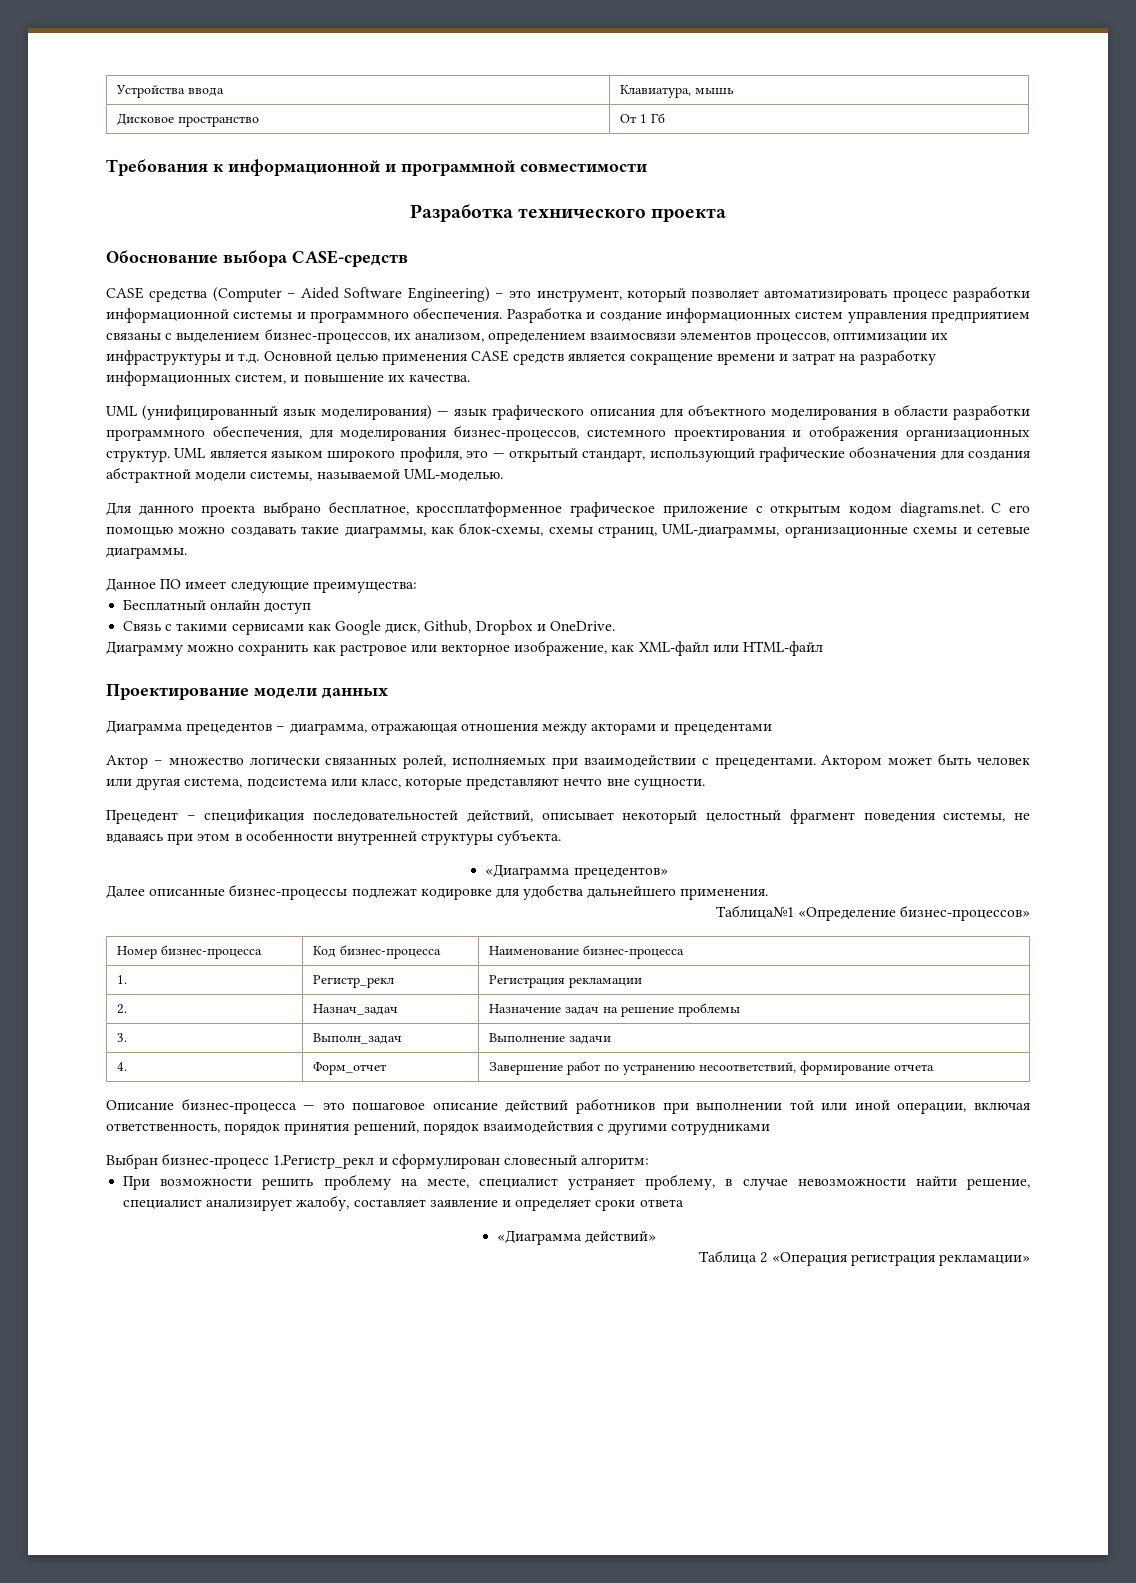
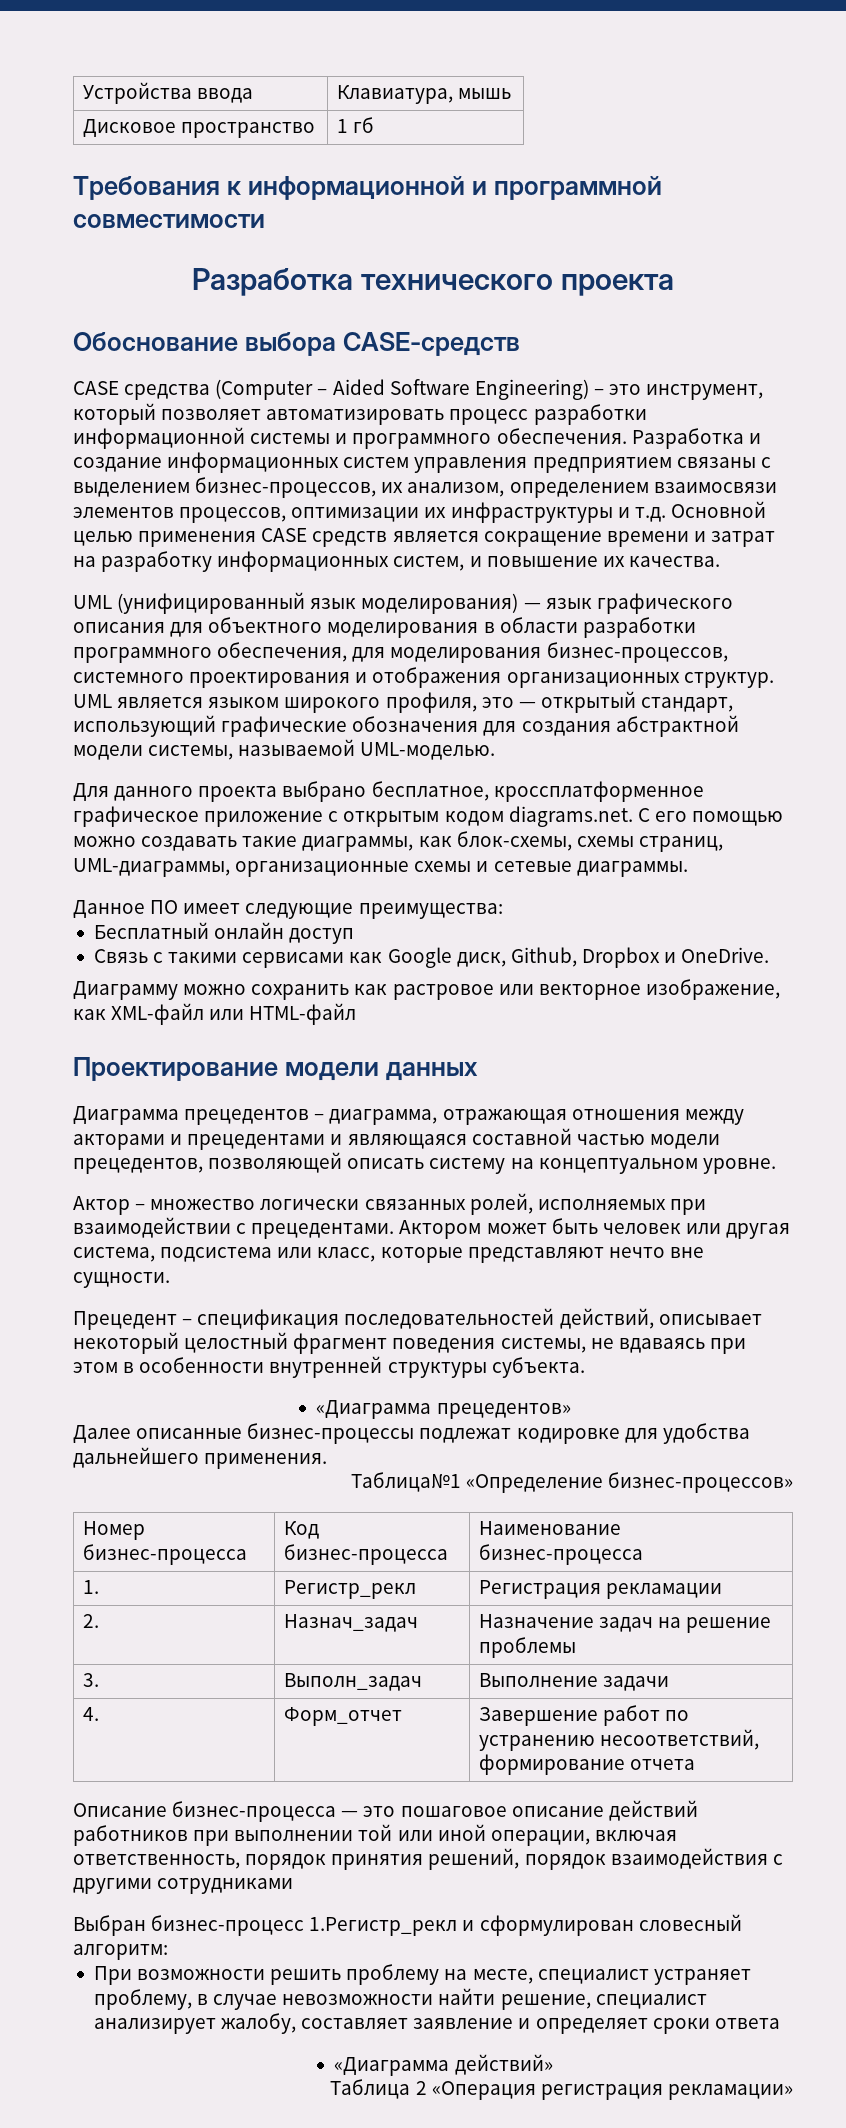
[620,113,666,123] От 1 Гб -> [336,117,375,133] 1 гб
(772, 729) none -> [330,1128,720,1149] [73,1152,776,1174] и являющаяся составной частью модели прецедентов, позволяющей описать систему на концептуальном уровне.

